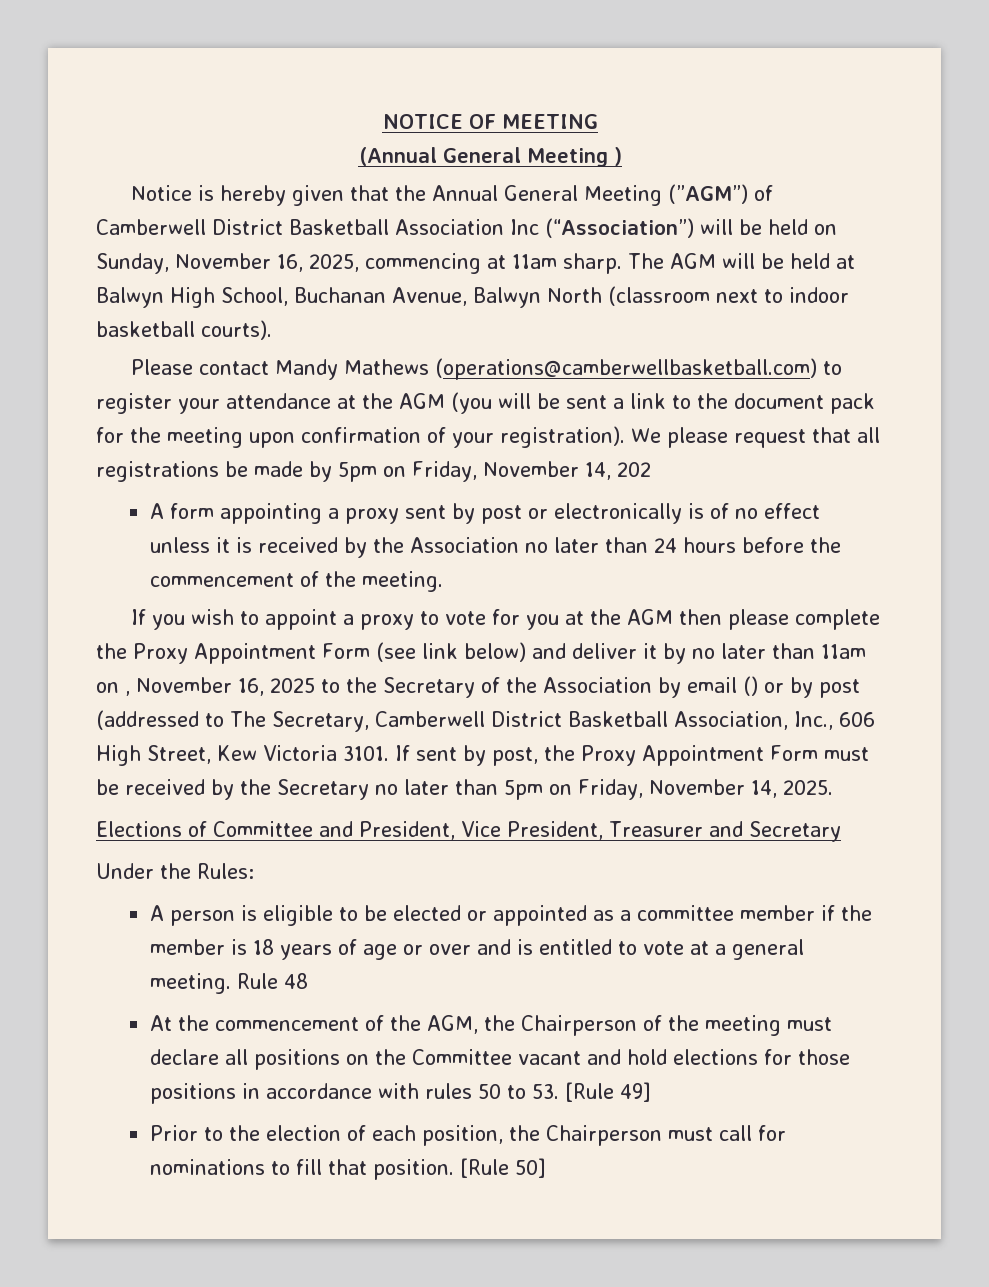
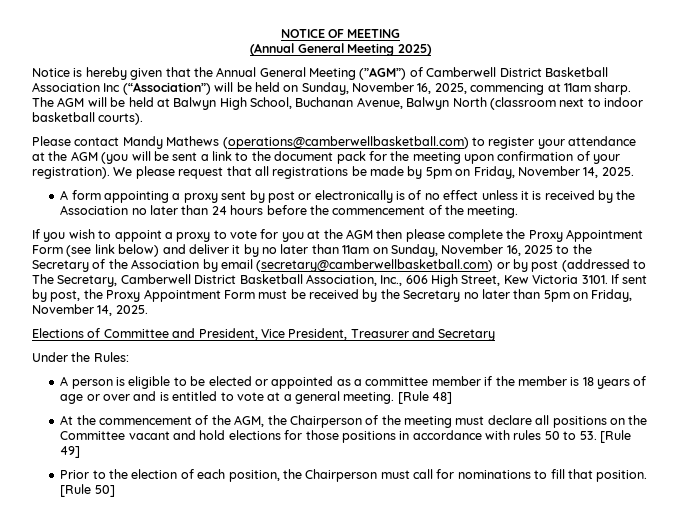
[613,147,622,166] ) -> [397,44,432,56] 2025)
[617,462,651,477] 202 -> [601,167,634,176] 2025.
[125,691,130,696] , -> [390,244,438,257] Sunday,
[743,676,758,696] () -> [256,259,494,272] (secretary@camberwellbasketball.com)
[237,973,309,989] Rule 48 -> [397,391,453,404] [Rule 48]

